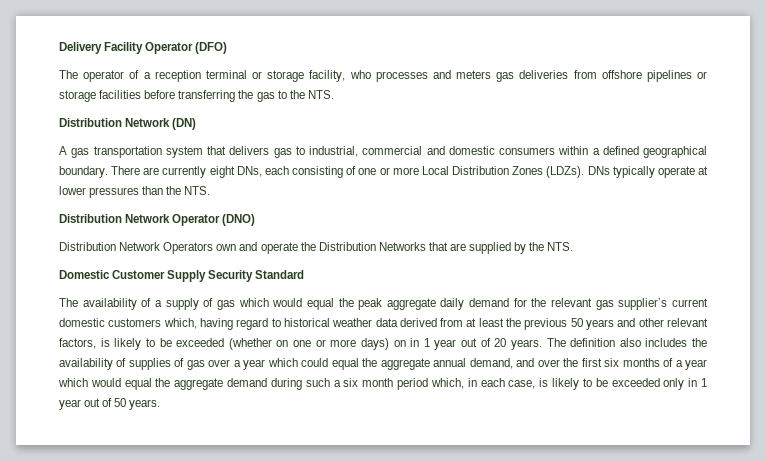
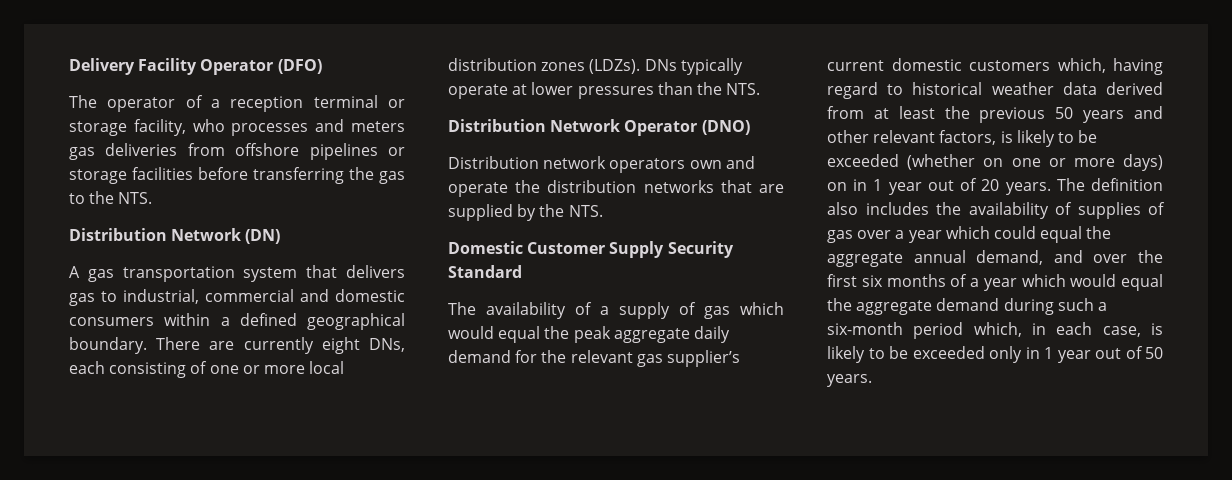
[421,166,544,175] Local Distribution Zones -> [309,361,345,374] [448,58,586,71] local distribution zones
[119,242,214,254] Network Operators -> [543,156,686,173] network operators
[318,242,426,251] Distribution Networks -> [547,180,714,193] distribution networks
[343,378,394,387] six month -> [827,322,903,335] six-month

